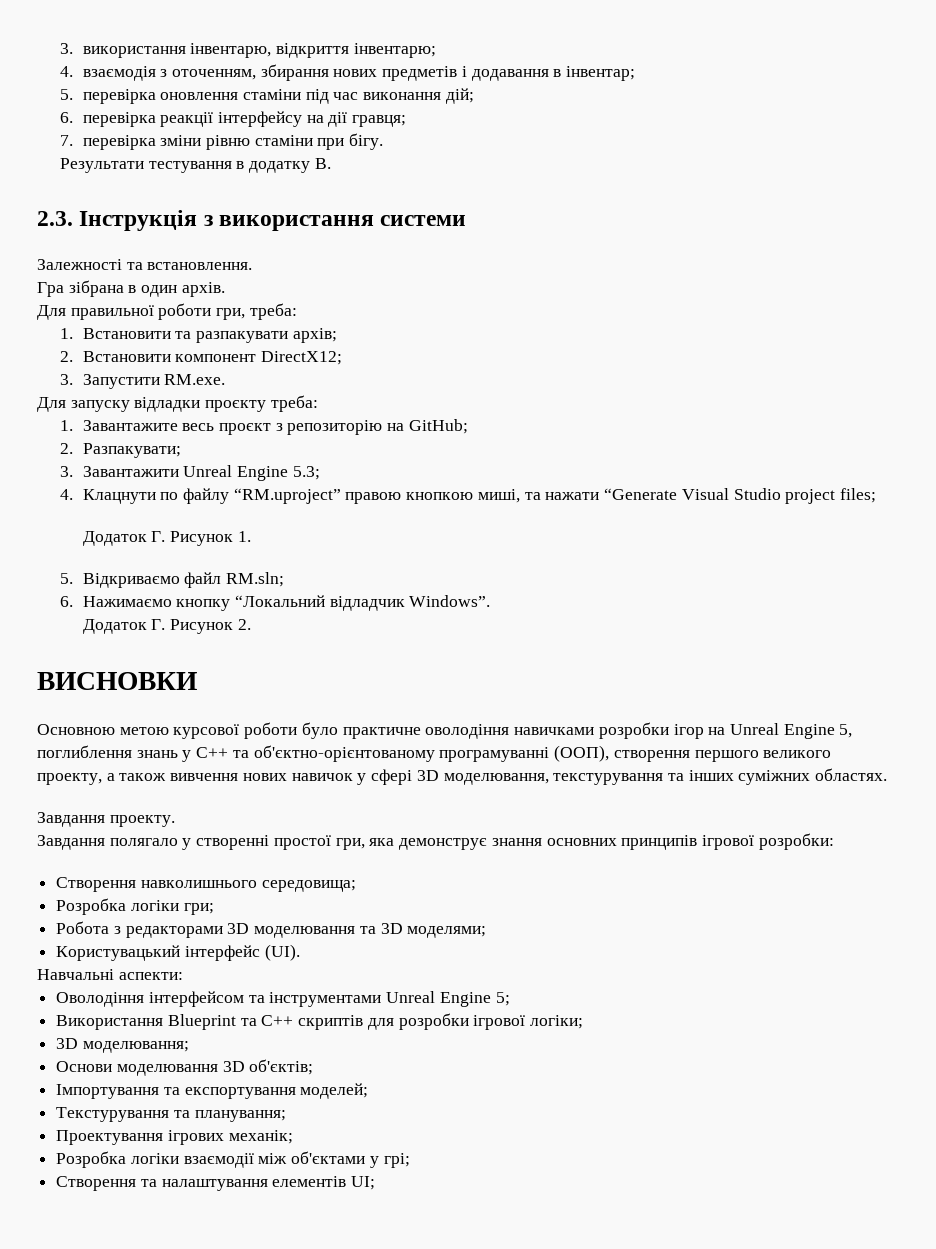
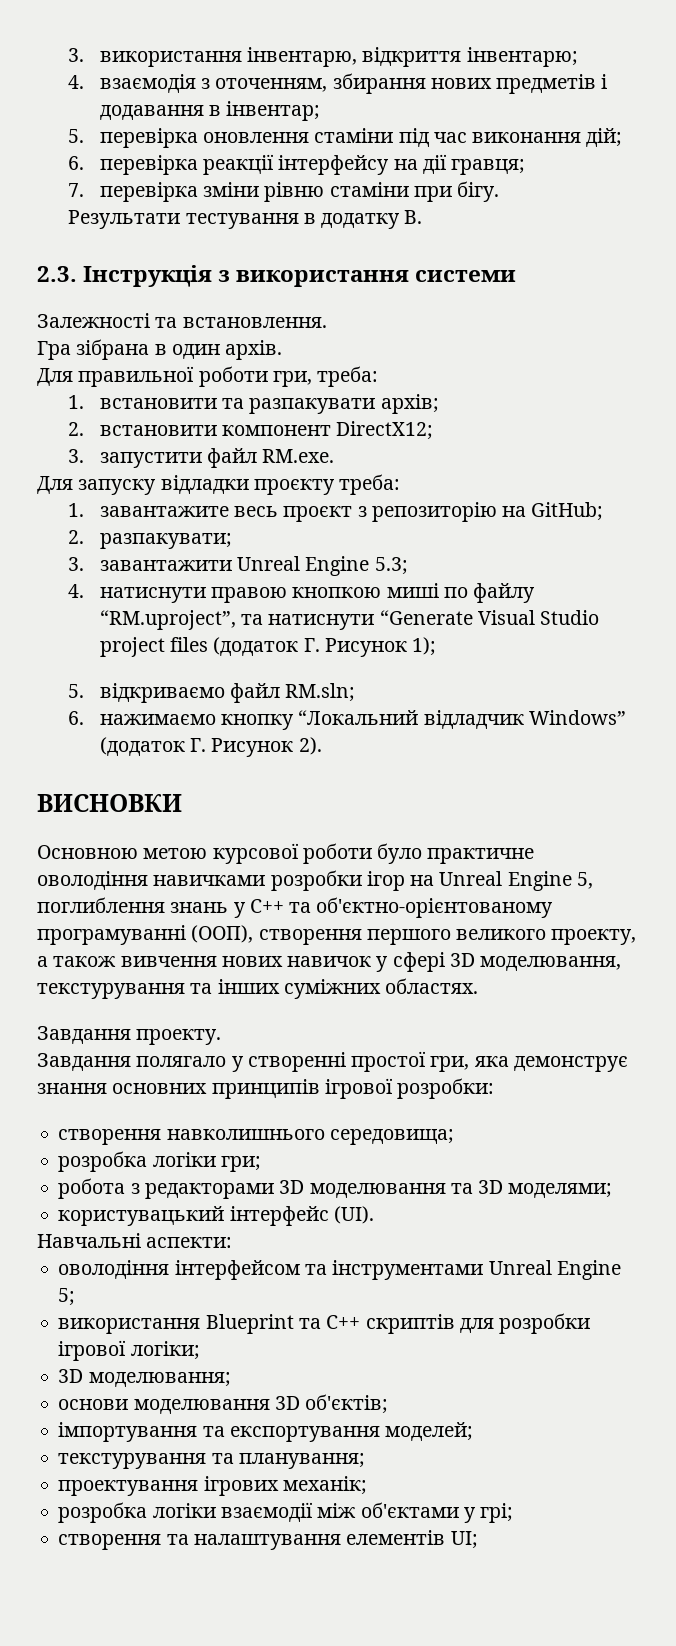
[82,328,171,339] Встановити -> [99,398,217,409] встановити
[82,351,171,362] Встановити -> [99,425,217,436] встановити
[82,374,160,389] Запустити -> [99,448,257,468] запустити файл
[82,420,178,431] Завантажите -> [99,506,229,517] завантажите
[82,443,181,458] [59,466,179,477] Разпакувати; // 3. Завантажити -> [99,533,232,549] [68,557,232,571] разпакувати; // 3. завантажити
[82,488,600,504] Клацнути по файлу “RM.uproject” правою кнопкою мишi, та нажати -> [99,583,536,603] [99,610,375,630] натиснути правою кнопкою мишi по файлу “RM.uproject”, та натиснути
[839,488,876,503] [82,531,251,546] [59,573,180,588] files; // Додаток Г. Рисунок 1. // 5. Вiдкриваємо -> [169,637,437,657] [68,683,225,703] files (додаток Г. Рисунок 1); // 5. вiдкриваємо
[82,596,172,607] Нажимаємо -> [99,714,216,725] нажимаємо
[409,595,491,607] [82,619,251,634] Windows”. // Додаток Г. Рисунок 2. -> [528,710,626,725] [99,737,322,757] Windows” (додаток Г. Рисунок 2).
[56,877,137,892] Створення -> [58,1129,162,1145] cтворення
[56,898,127,915] Розробка -> [58,1151,148,1172] розробка
[56,921,110,934] Робота -> [58,1178,126,1199] робота
[56,945,181,961] Користувацький -> [58,1206,225,1226] користувацький
[56,992,145,1007] Оволодіння -> [58,1260,170,1279] оволодіння
[56,1015,164,1030] Використання -> [58,1318,201,1334] використання
[56,1061,113,1072] Основи -> [58,1399,129,1410] основи
[56,1084,160,1099] Імпортування -> [58,1422,198,1442] iмпортування
[56,1107,170,1122] Текстурування -> [58,1453,207,1469] текстурування
[56,1130,164,1145] Проектування -> [58,1480,199,1496] проектування
[56,1151,127,1168] Розробка -> [58,1502,148,1523] розробка
[56,1176,137,1191] Створення -> [58,1534,162,1550] створення

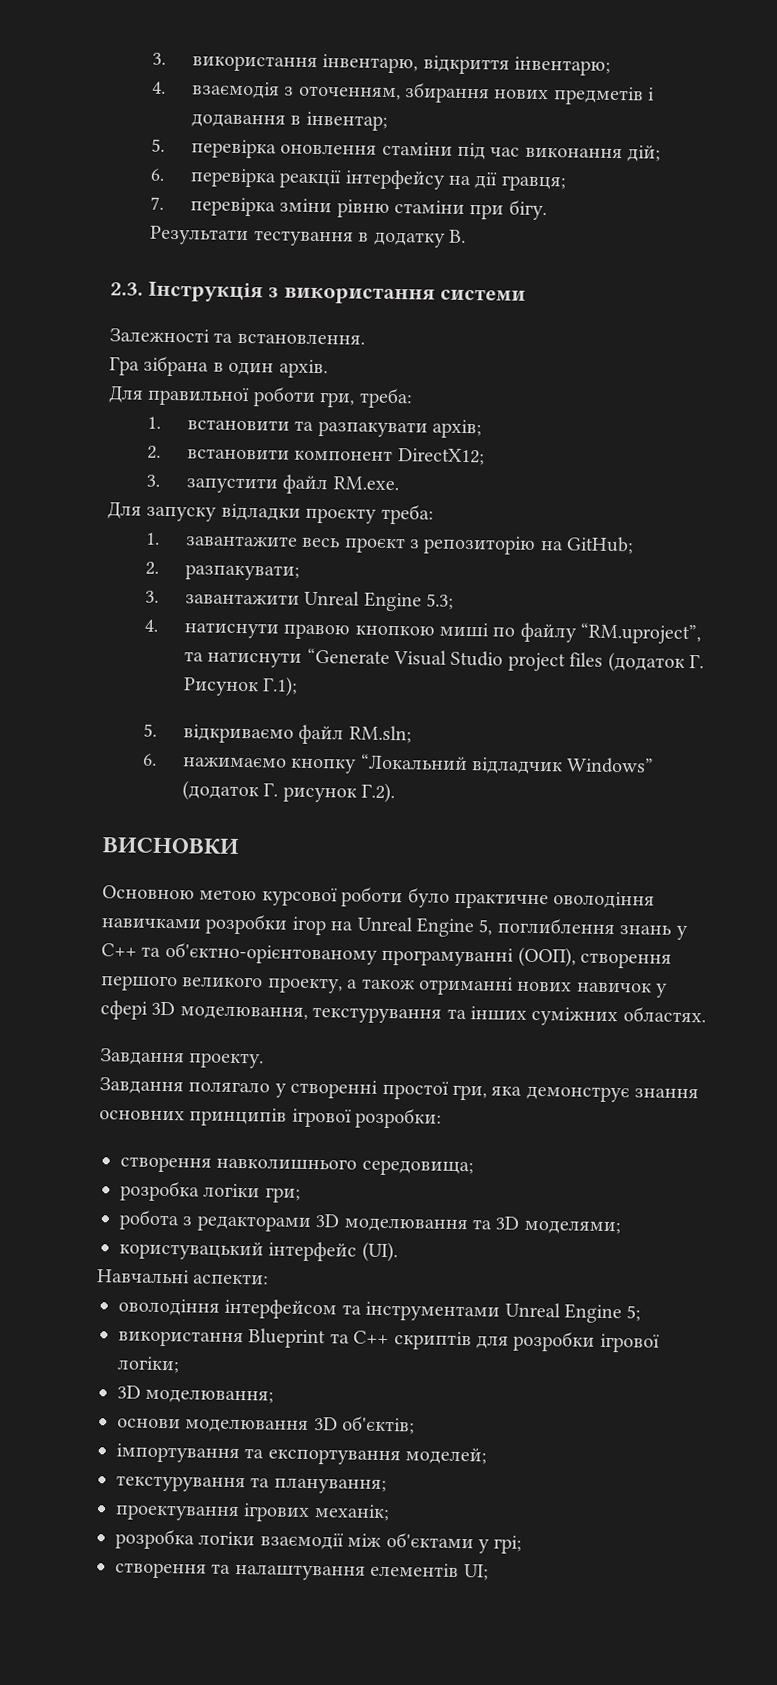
[412,637,437,656] 1); -> [262,676,299,697] Г.1);
[211,737,322,757] Рисунок 2). -> [282,782,396,804] рисунок Г.2).
[120,956,217,967] вивчення -> [418,976,514,996] отриманнi

